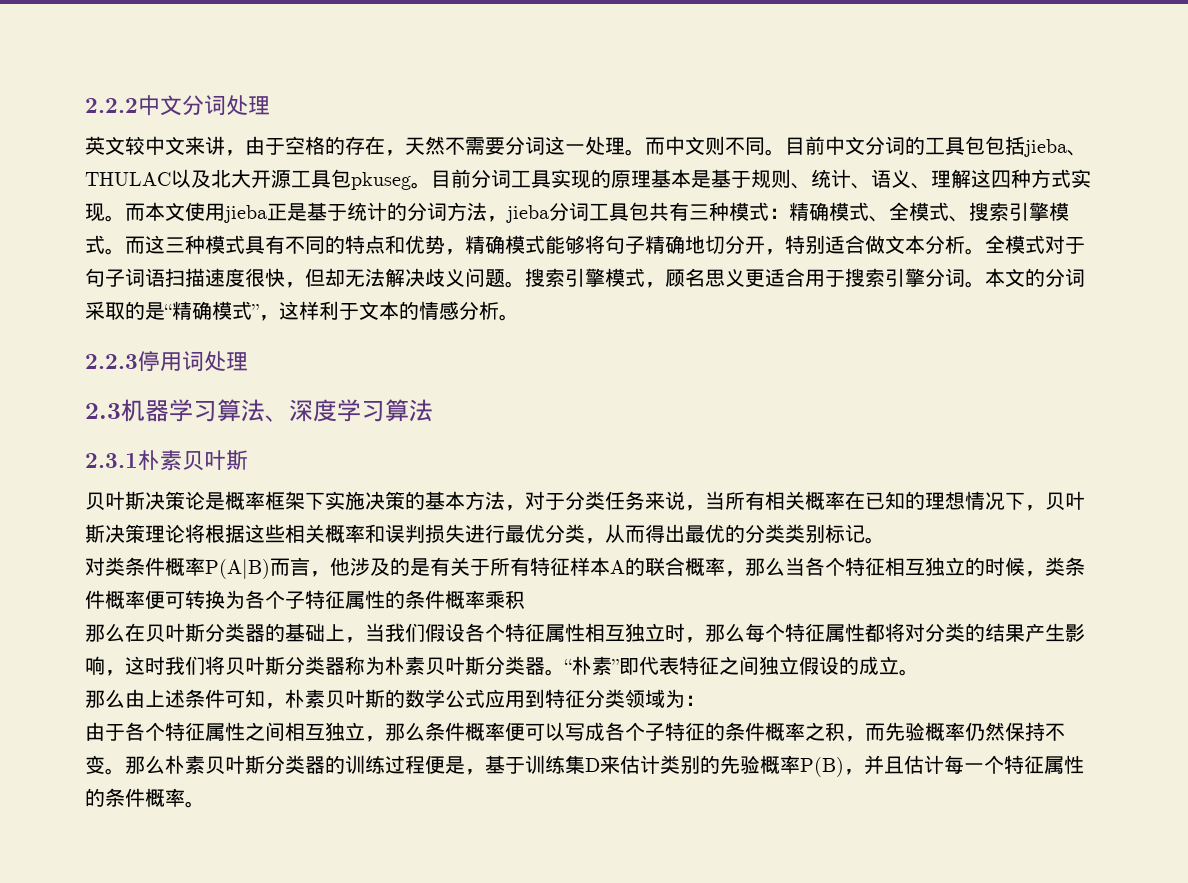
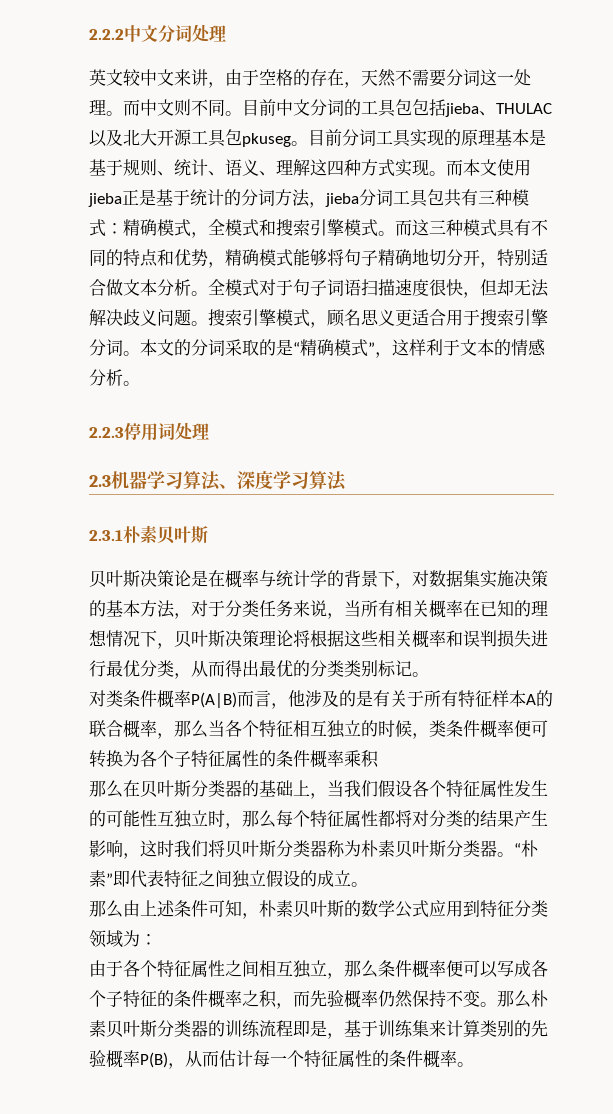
[869,202,969,222] 、全模式、 -> [191,219,276,238] ，全模式和
[225,491,325,510] 概率框架下 -> [208,570,480,589] 在概率与统计学的背景下，对数据集
[585,623,605,642] 相 -> [514,780,548,797] [89,810,157,827] 发生的可能性
[385,755,445,774] 过程便 -> [259,1020,310,1037] 流程即
[585,755,660,774] D来估计 -> [429,1020,480,1037] 来计算
[864,755,904,775] 并且 -> [185,1050,219,1067] 从而

